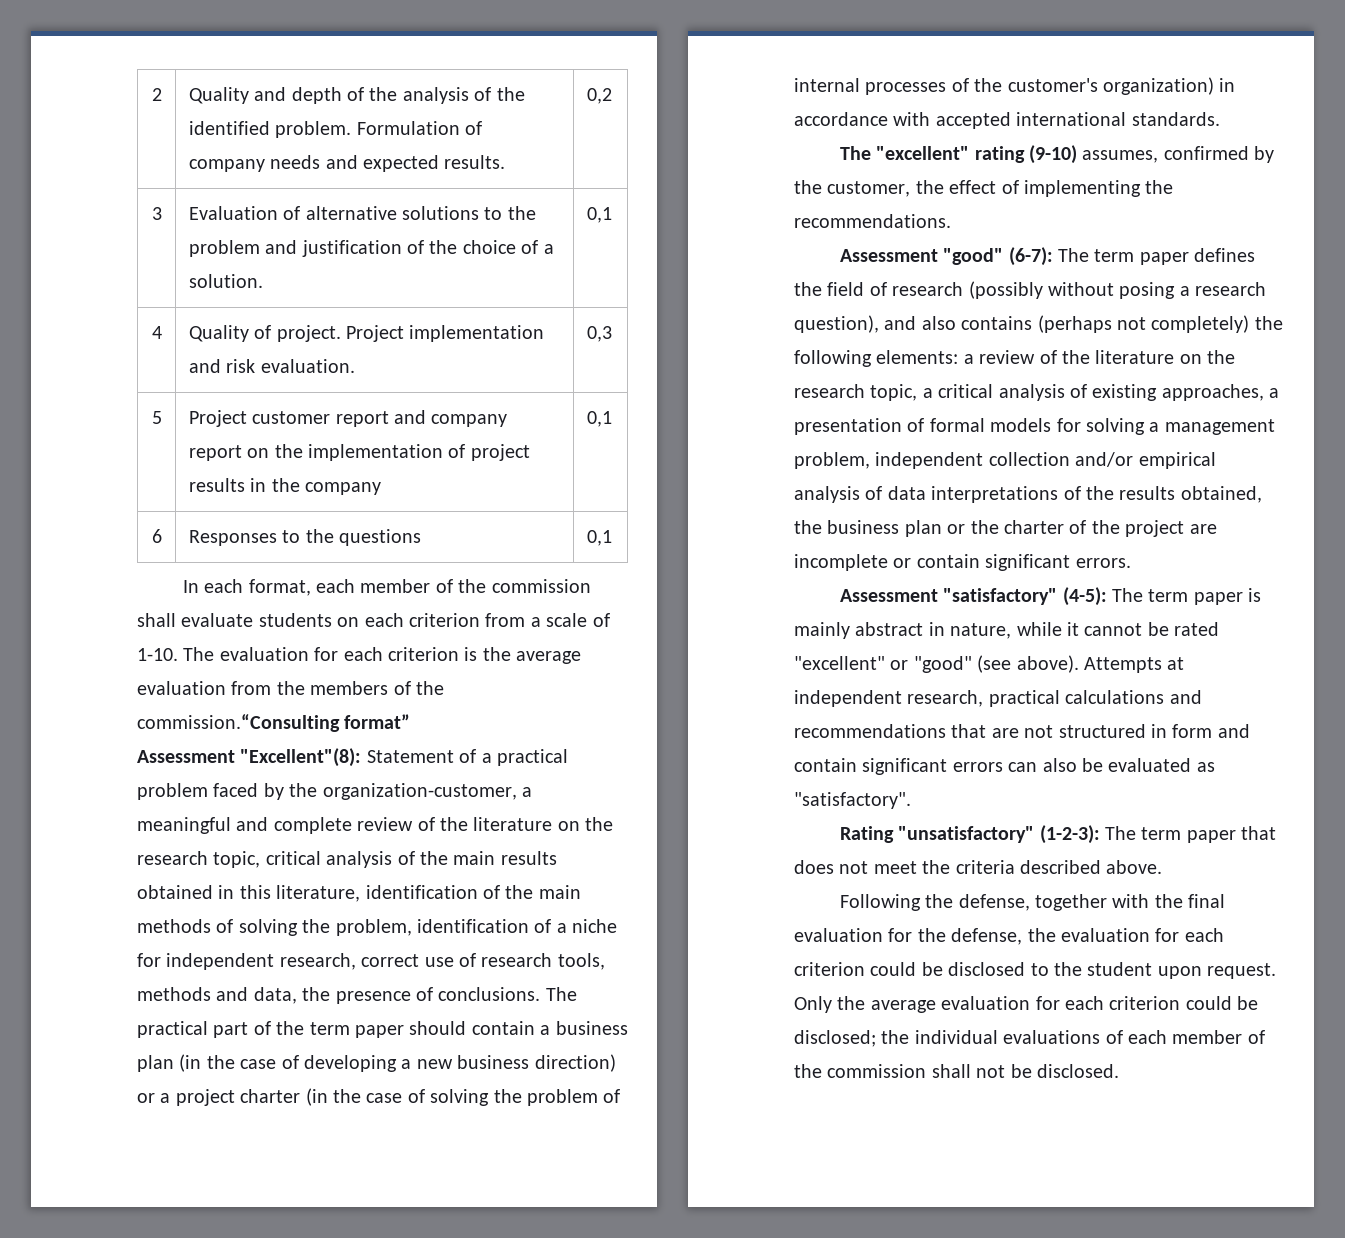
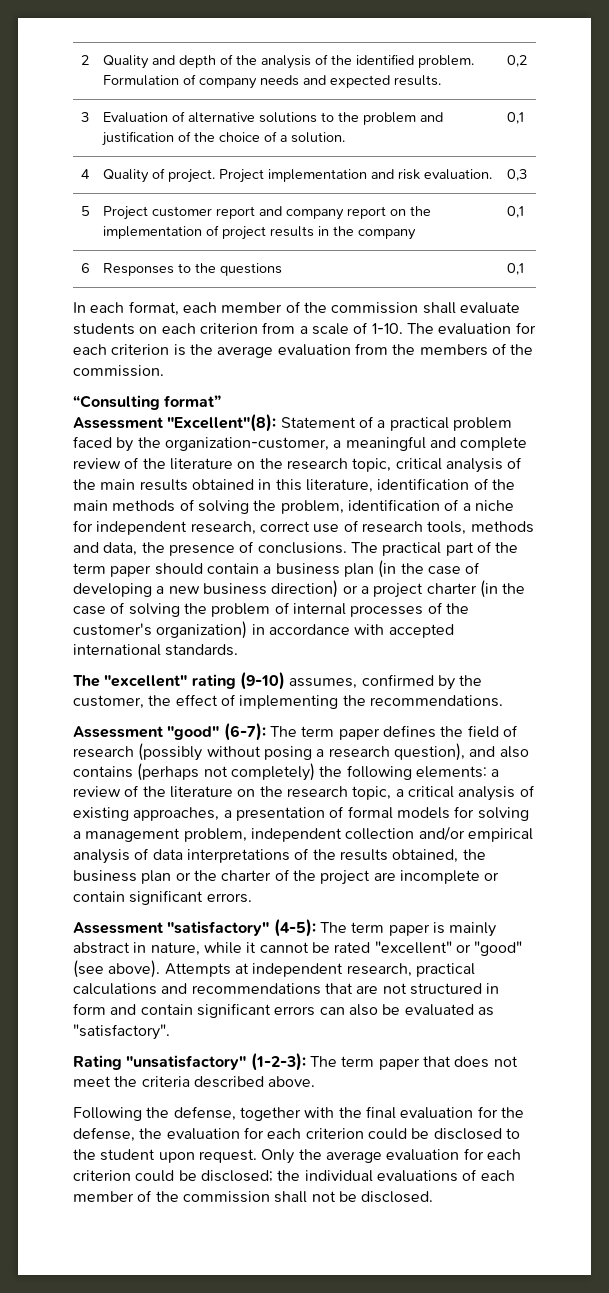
[137,714,340,732] commission.“Consulting -> [73,365,164,377] [73,395,160,410] commission. // “Consulting

